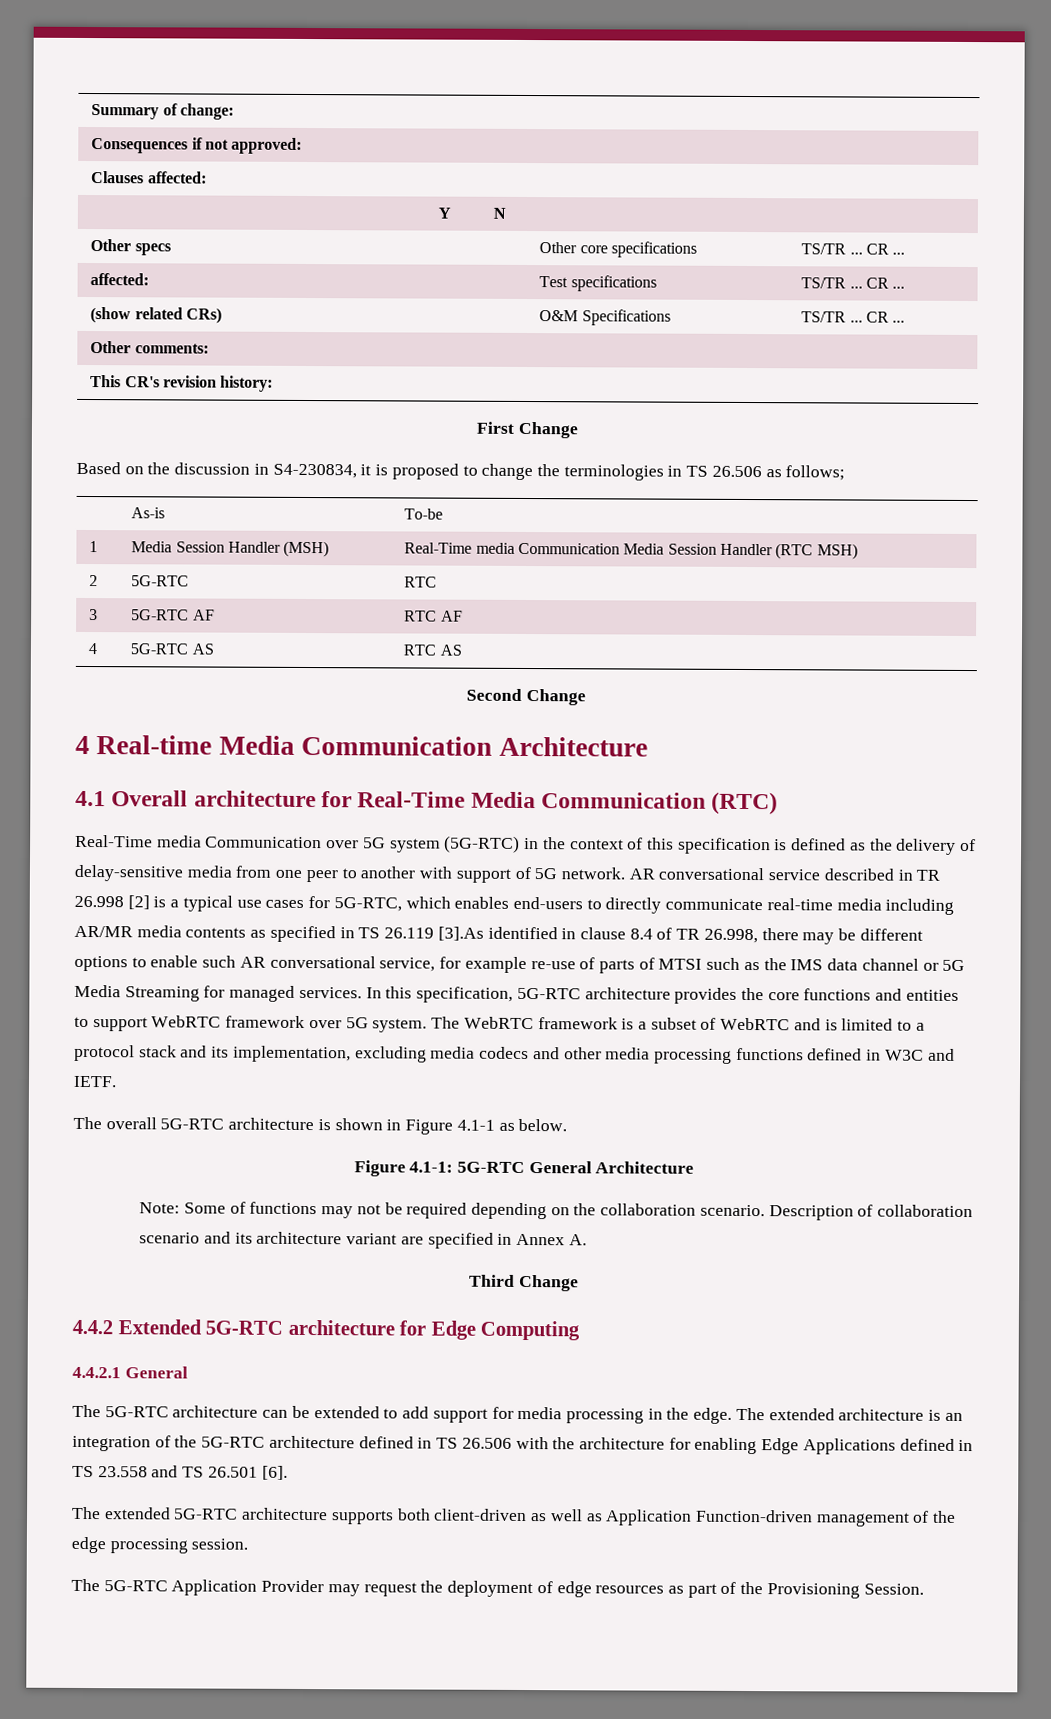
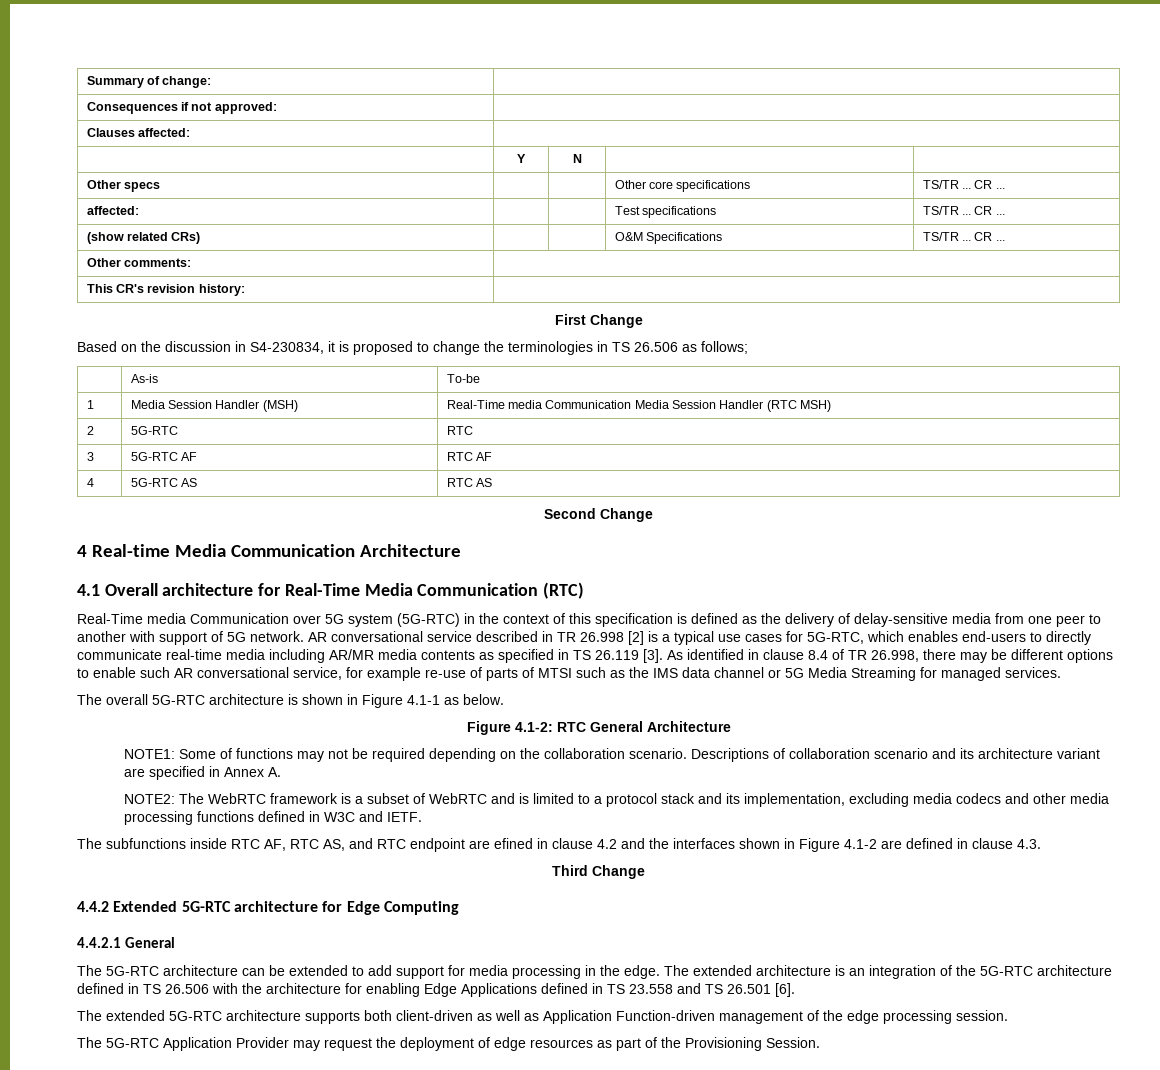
[437,926,484,941] [3].As -> [643,649,683,663] [3]. As
[365,986,959,1004] [74,1015,428,1033] In this specification, 5G-RTC architecture provides the core functions and entities to support WebRTC framework over 5G system. -> [77,694,504,708] [466,721,731,735] [124,748,1101,762] [124,766,282,780] [124,794,176,804] // The overall 5G-RTC architecture is shown in Figure 4.1-1 as below. // Figure 4.1-2: RTC General Architecture // NOTE1: Some of functions may not be required depending on the collaboration scenario. Descriptions of collaboration scenario and its architecture variant are specified in Annex A. // NOTE2:
[105,1117,568,1135] [353,1160,695,1177] [139,1201,974,1221] [139,1231,587,1249] overall 5G-RTC architecture is shown in Figure 4.1-1 as below. // Figure 4.1-1: 5G-RTC General Architecture // Note: Some of functions may not be required depending on the collaboration scenario. Description of collaboration scenario and its architecture variant are specified in Annex A. -> [106,838,1041,852] subfunctions inside RTC AF, RTC AS, and RTC endpoint are efined in clause 4.2 and the interfaces shown in Figure 4.1-2 are defined in clause 4.3.

